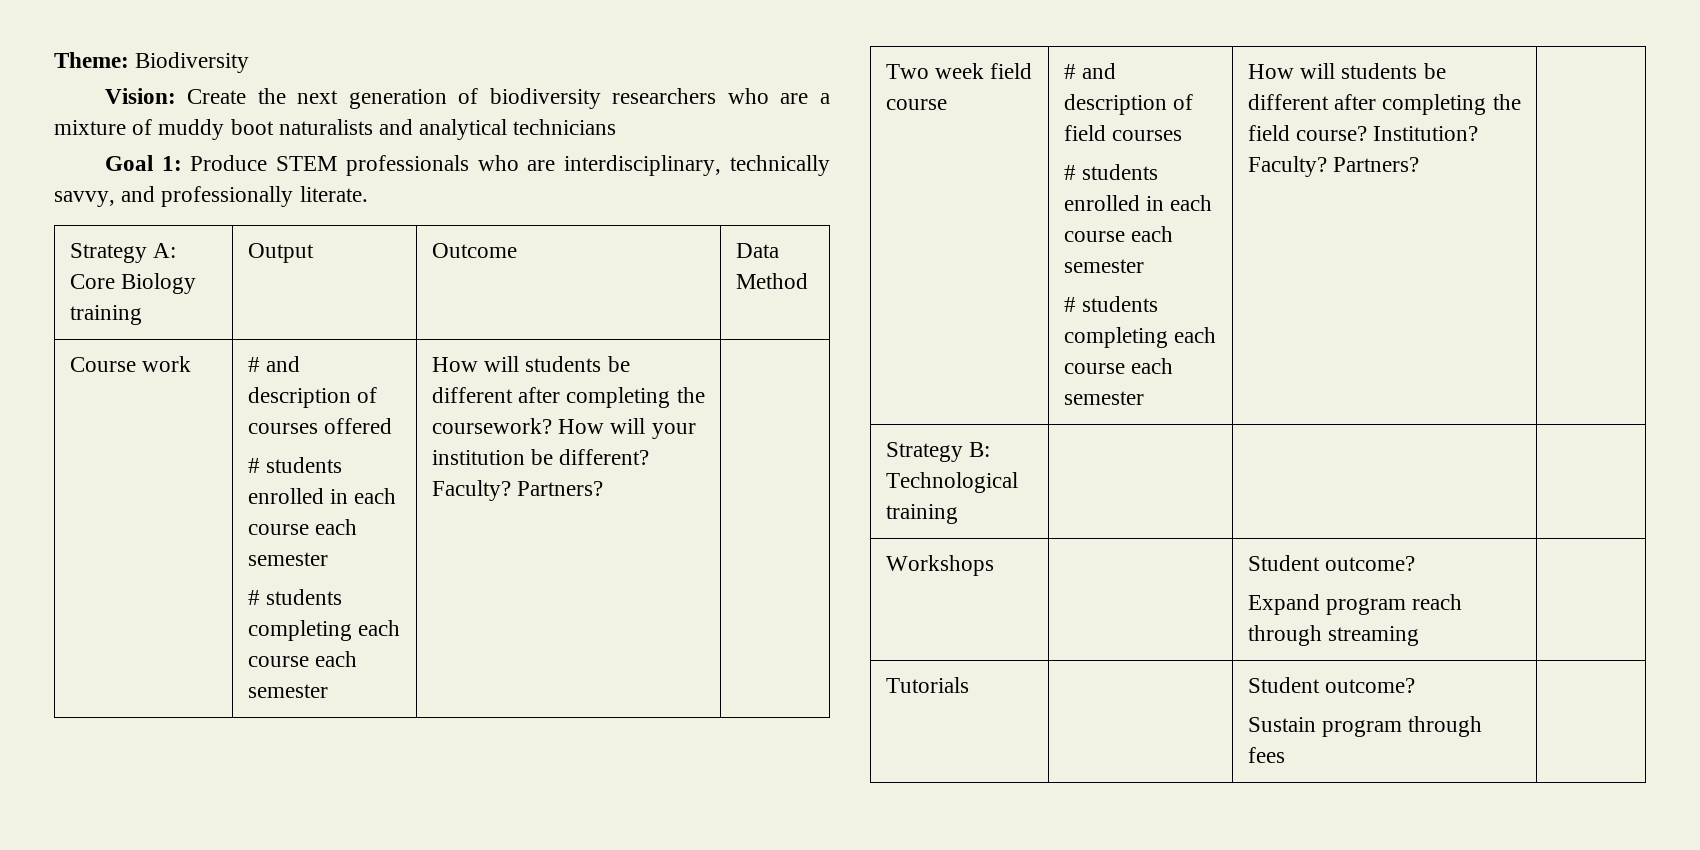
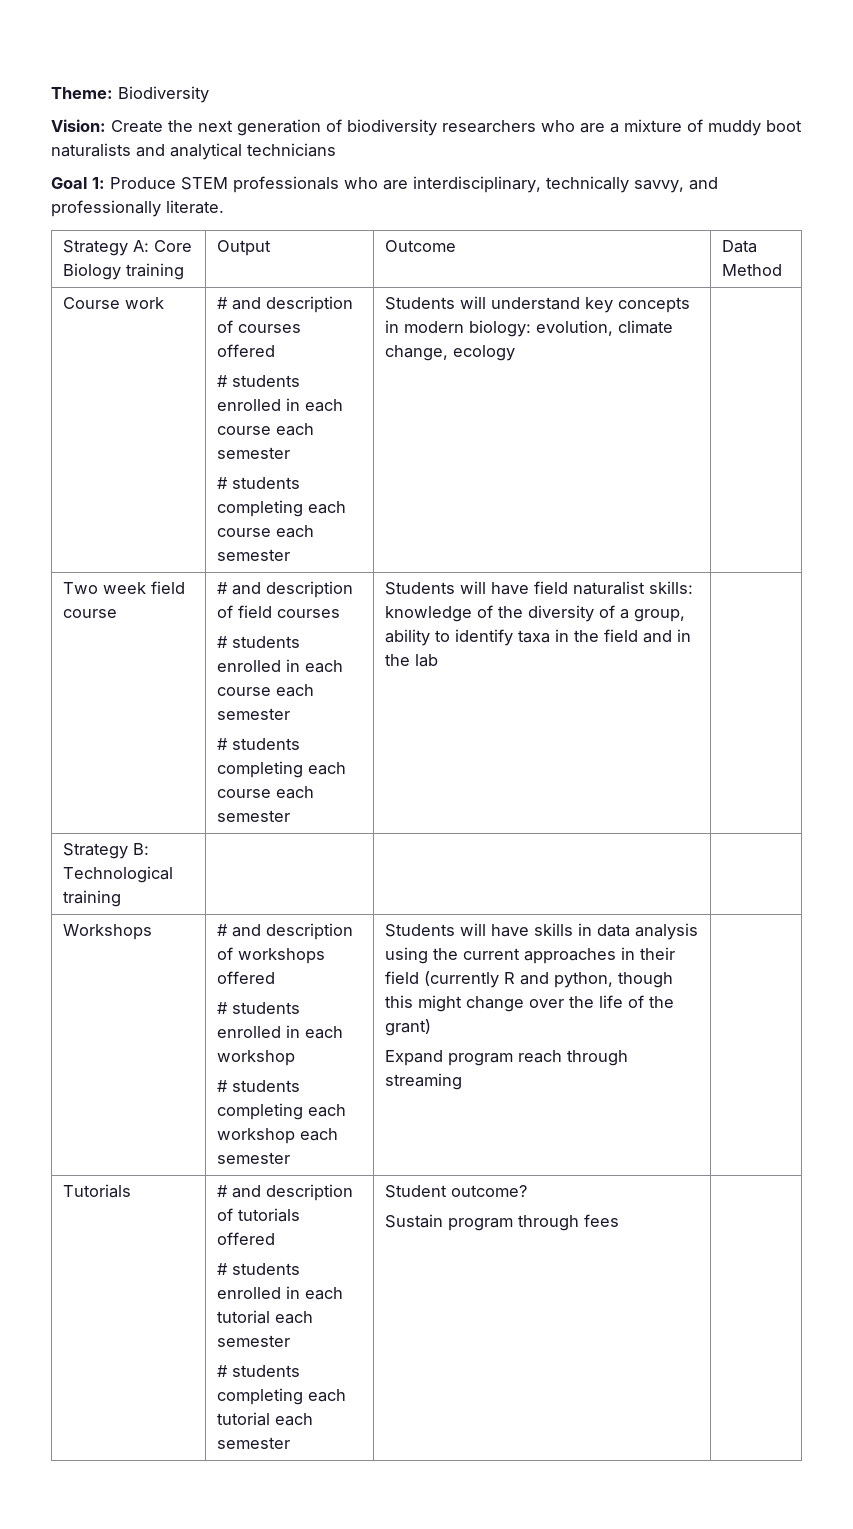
[431,356,630,372] [431,387,705,408] [431,418,696,439] [431,449,650,465] [431,480,604,501] How will students be different after completing the coursework? How will your institution be different? Faculty? Partners? -> [385,296,691,313] [385,320,674,337] [385,345,516,361] Students will understand key concepts in modern biology: evolution, climate change, ecology
[1247,63,1446,79] [1247,94,1521,115] [1247,125,1479,141] [1247,156,1420,177] How will students be different after completing the field course? Institution? Faculty? Partners? -> [385,581,694,595] [385,605,686,622] [385,629,692,646] [385,654,439,667] Students will have field naturalist skills: knowledge of the diversity of a group, ability to identify taxa in the field and in the lab
[1247,555,1416,571] | Student outcome? -> [217,923,354,940] [217,947,326,964] [217,971,276,984] [217,1002,301,1014] [217,1025,344,1039] [217,1050,296,1066] [217,1080,301,1092] [217,1103,347,1120] [217,1128,339,1144] [217,1152,291,1164] [385,923,699,940] [385,947,676,964] [385,971,674,988] [385,995,675,1012] [385,1019,432,1036] # and description of workshops offered // # students enrolled in each workshop // # students completing each workshop each semester | Students will have skills in data analysis using the current approaches in their field (currently R and python, though this might change over the life of the grant)
(969, 685) none -> [217,1184,354,1201] [217,1208,301,1222] [217,1232,276,1245] [217,1263,301,1275] [217,1286,344,1300] [217,1310,314,1324] [217,1335,291,1347] [217,1365,301,1377] [217,1388,347,1405] [217,1412,314,1426] [217,1437,291,1449] # and description of tutorials offered // # students enrolled in each tutorial each semester // # students completing each tutorial each semester

